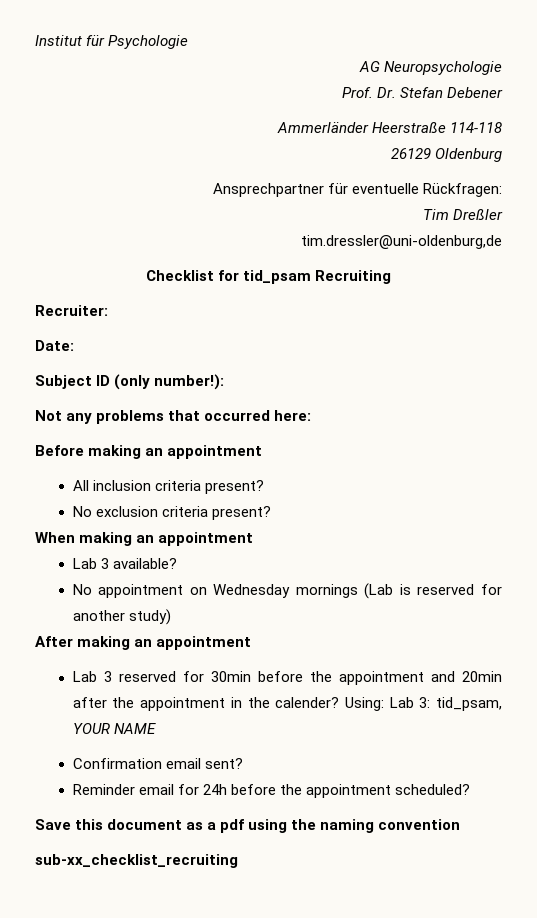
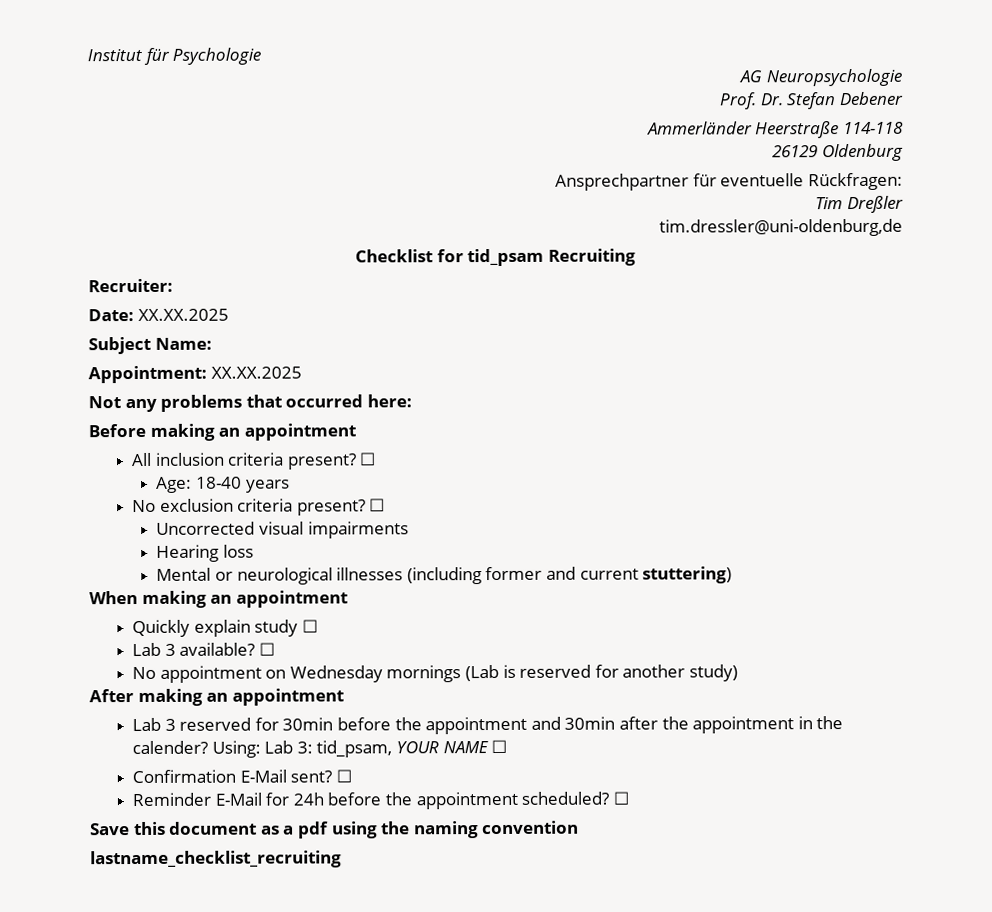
(74, 345) none -> [137,308,229,322] XX.XX.2025
[96,374,225,390] ID (only number!): -> [154,337,212,350] [88,365,302,384] Name: // Appointment: XX.XX.2025
(264, 487) none -> [359,452,377,466] [156,476,290,493] ☐ // Age: 18-40 years
(271, 513) none -> [369,498,386,512] [156,521,409,539] [156,544,254,562] [156,566,733,585] ☐ // Uncorrected visual impairments // Hearing loss // Mental or neurological illnesses (including former and current stuttering)
(254, 539) none -> [132,619,318,638] // Quickly explain study ☐
(177, 563) none -> [258,642,275,656] ☐
[462,671,502,682] 20min -> [564,716,616,730] 30min
(156, 728) none -> [491,739,508,754] ☐
[165,758,201,769] email -> [239,769,287,783] E-Mail
(243, 763) none -> [335,769,352,783] ☐
[138,784,174,795] email -> [214,792,262,806] E-Mail
(471, 789) none -> [612,791,629,805] ☐
[35,854,238,868] sub-xx_checklist_recruiting -> [90,850,342,869] lastname_checklist_recruiting

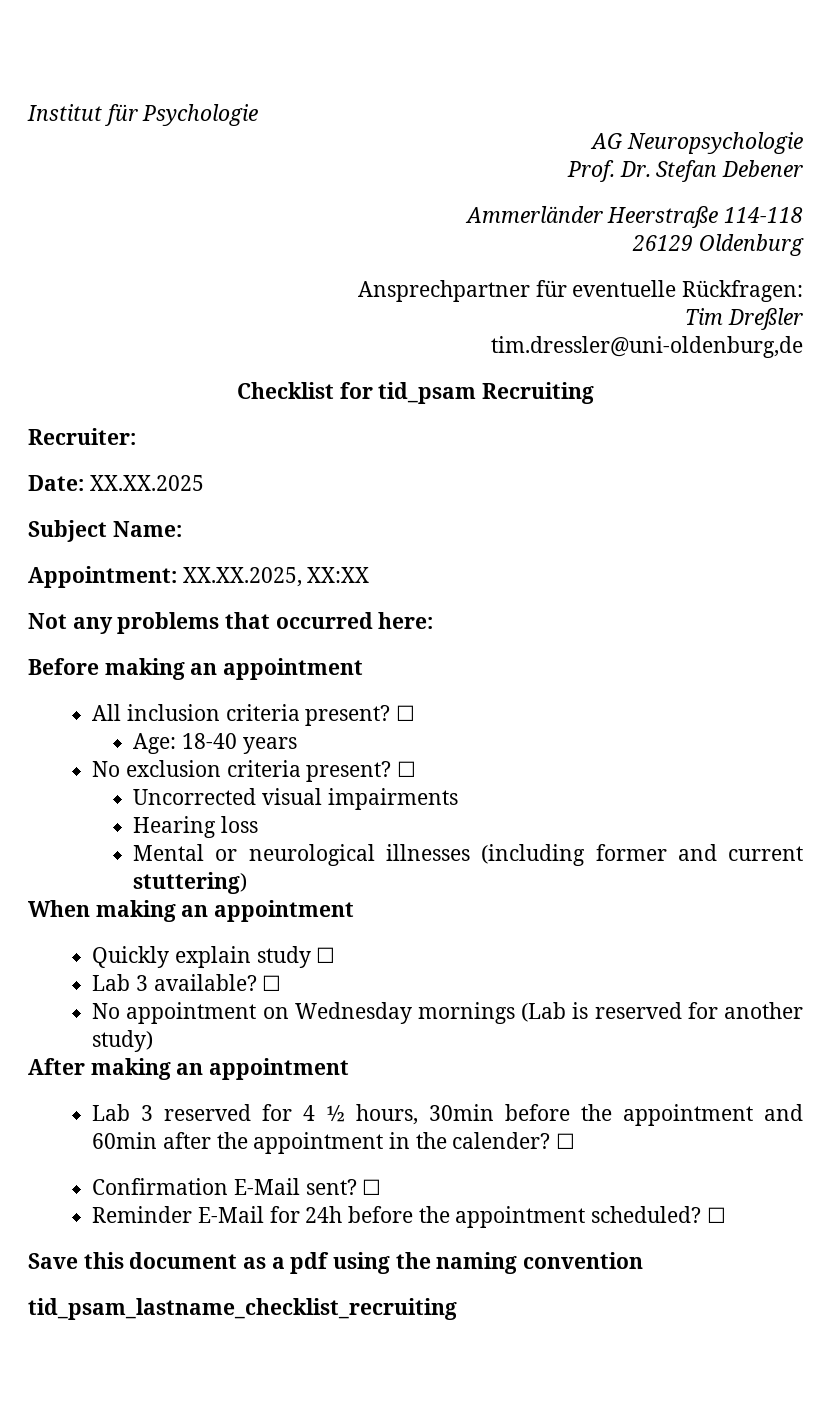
[210,366,302,379] XX.XX.2025 -> [182,567,370,587] XX.XX.2025, XX:XX
(279, 724) none -> [303,1104,418,1125] 4 ½ hours,
[564,716,616,730] 30min -> [92,1132,158,1149] 60min
[211,740,489,758] Using: Lab 3: tid_psam, YOUR NAME -> (551, 1140) none
[90,850,342,869] lastname_checklist_recruiting -> [28,1298,457,1320] tid_psam_lastname_checklist_recruiting

